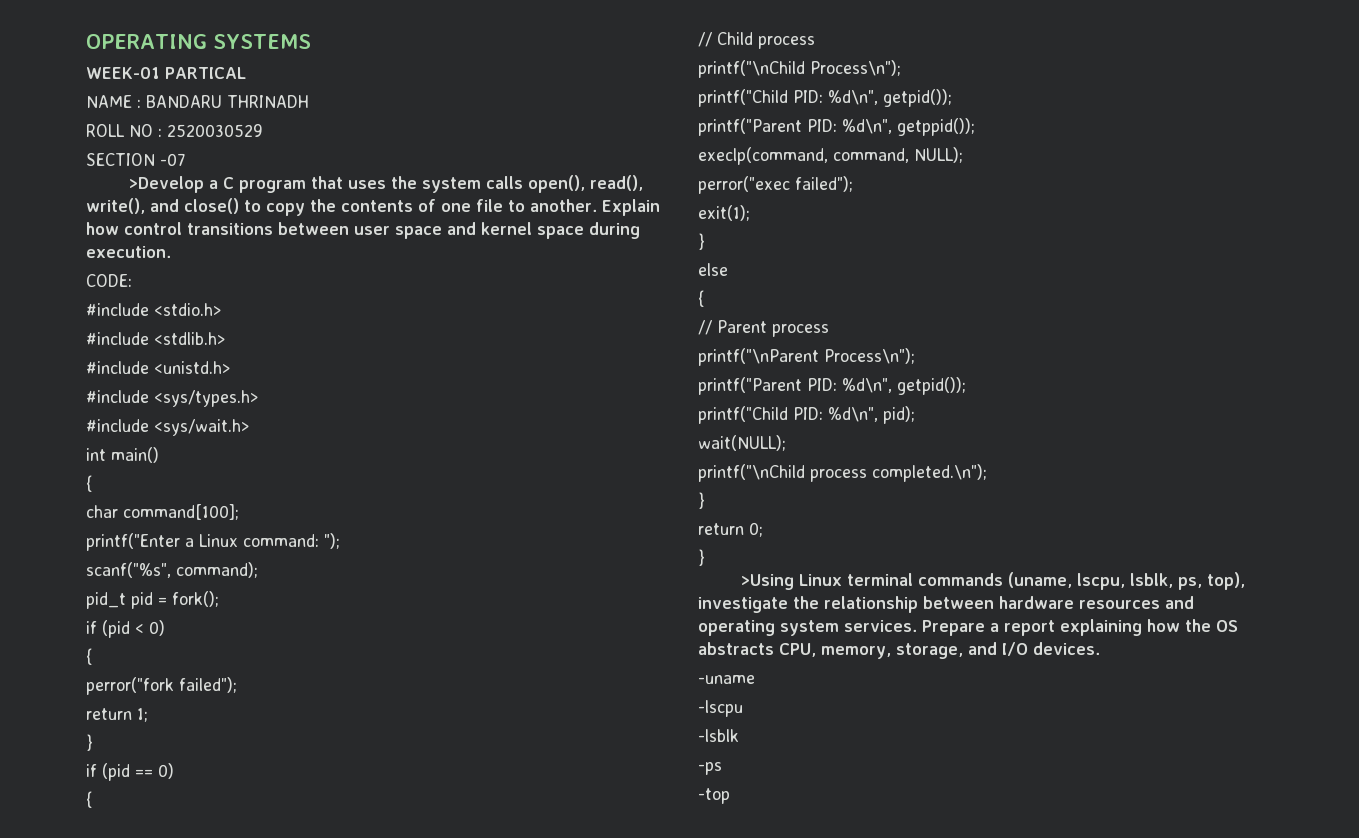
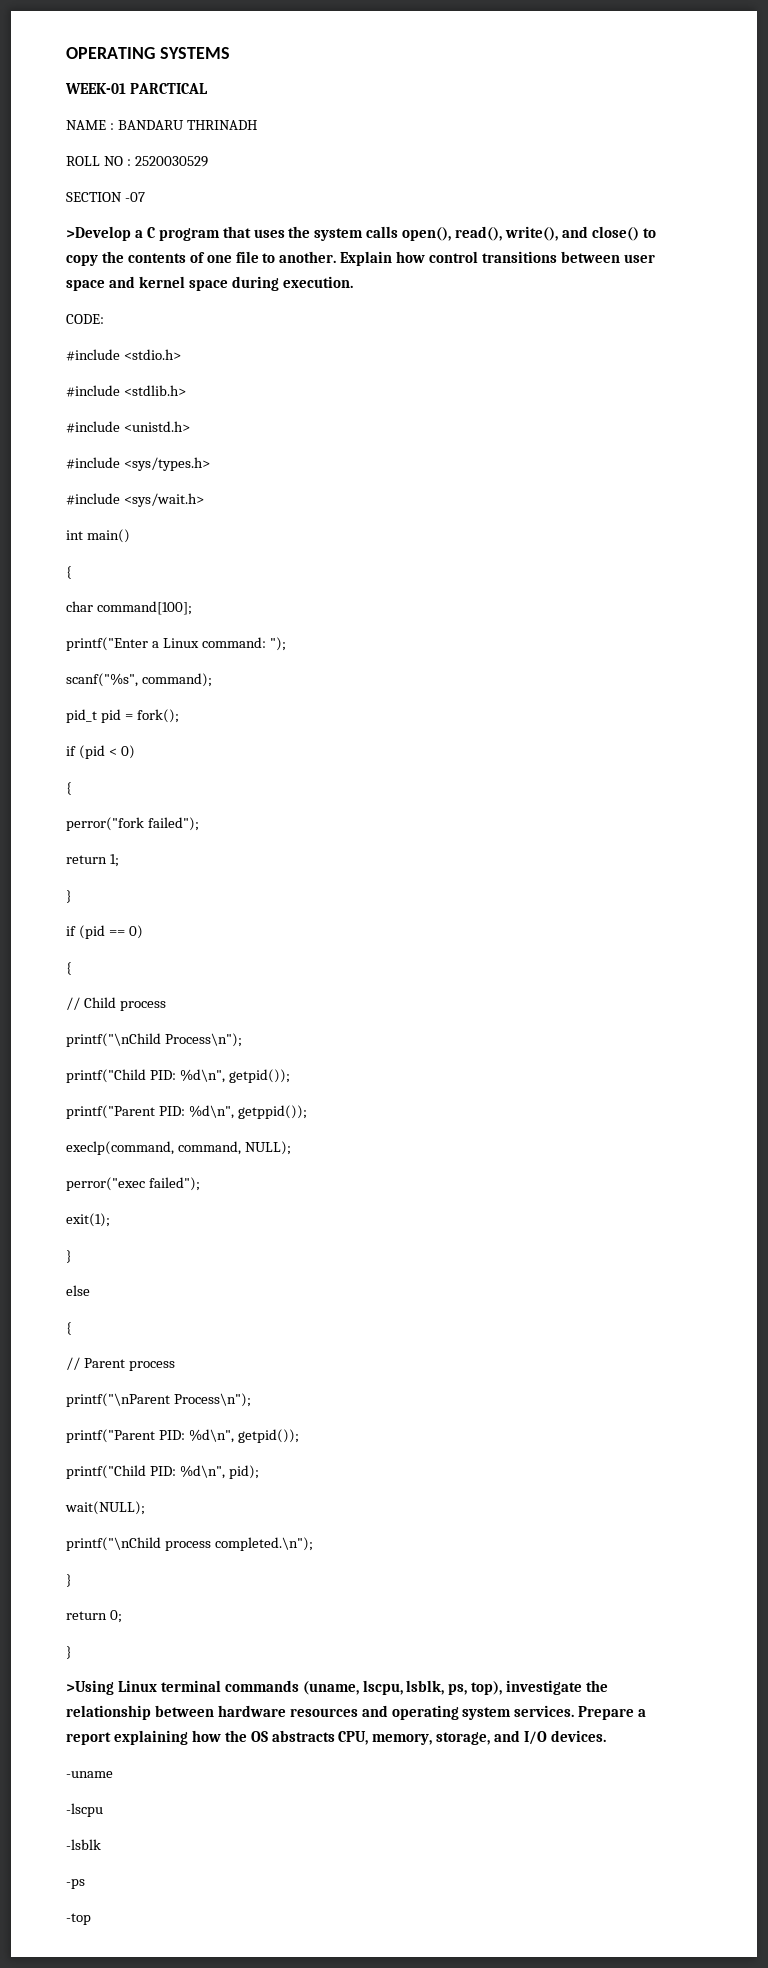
[165,67,246,79] PARTICAL -> [129,83,208,94] PARCTICAL

